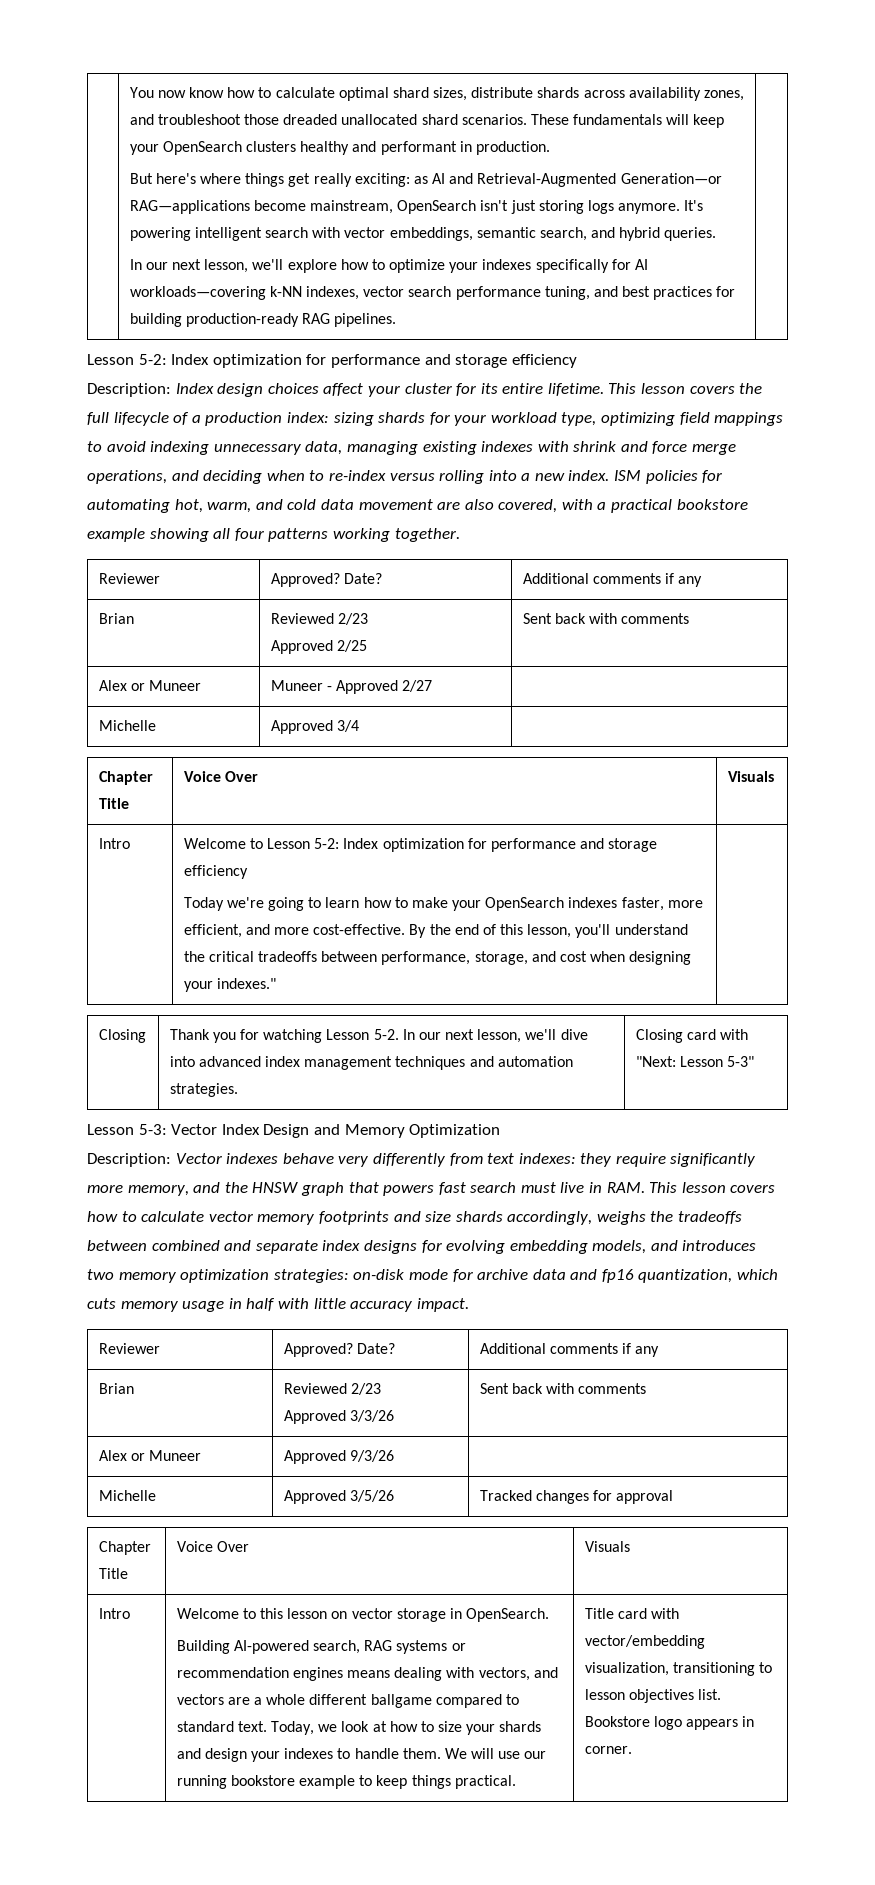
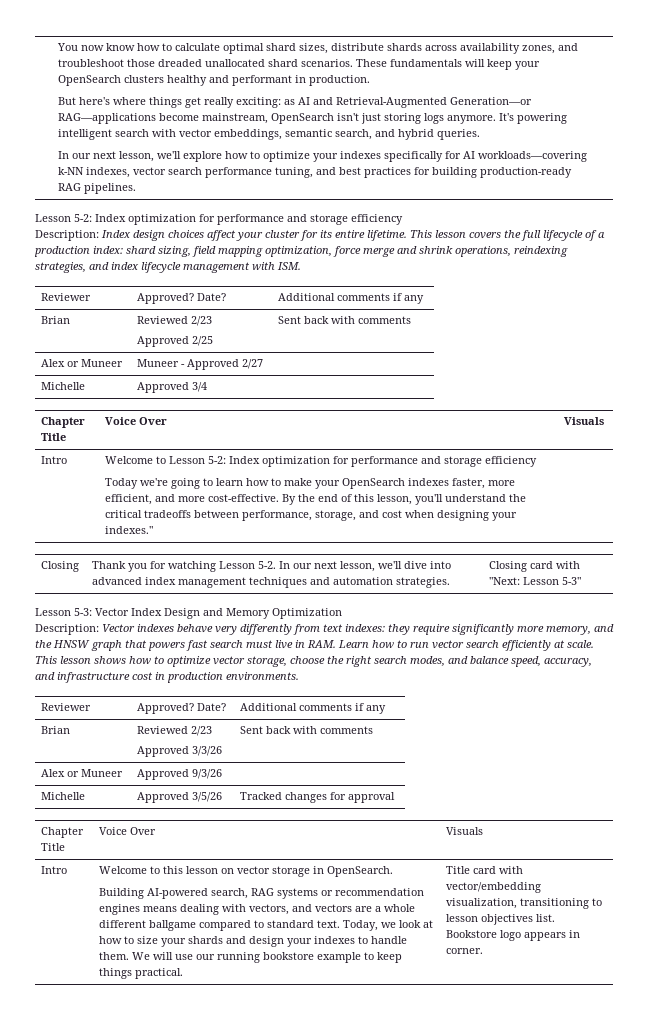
[333,412,784,426] [87,441,737,455] [87,470,723,484] [87,499,748,513] [87,528,460,542] sizing shards for your workload type, optimizing field mappings to avoid indexing unnecessary data, managing existing indexes with shrink and force merge operations, and deciding when to re-index versus rolling into a new index. ISM policies for automating hot, warm, and cold data movement are also covered, with a practical bookstore example showing all four patterns working together. -> [126,246,568,257] [35,262,301,273] shard sizing, field mapping optimization, force merge and shrink operations, reindexing strategies, and index lifecycle management with ISM.
[649,1182,776,1193] [87,1211,743,1225] [87,1240,757,1254] [87,1269,779,1283] [87,1298,469,1312] This lesson covers how to calculate vector memory footprints and size shards accordingly, weighs the tradeoffs between combined and separate index designs for evolving embedding models, and introduces two memory optimization strategies: on-disk mode for archive data and fp16 quantization, which cuts memory usage in half with little accuracy impact. -> [338,640,594,651] [35,656,592,667] [35,672,299,683] Learn how to run vector search efficiently at scale. This lesson shows how to optimize vector storage, choose the right search modes, and balance speed, accuracy, and infrastructure cost in production environments.

